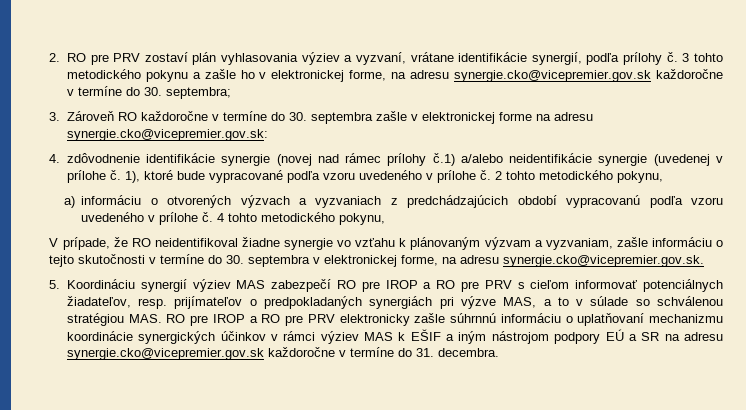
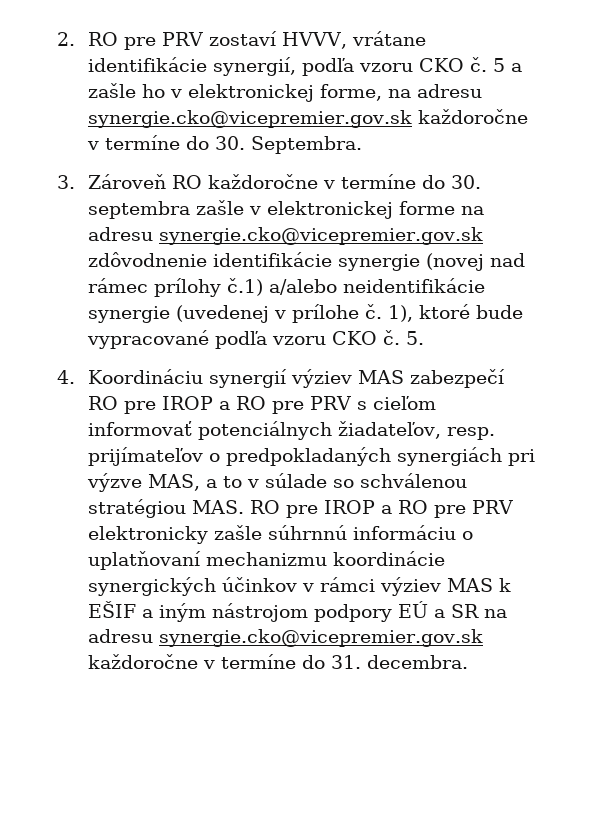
[192,52,723,65] [66,69,188,82] plán vyhlasovania výziev a vyzvaní, vrátane identifikácie synergií, podľa prílohy č. 3 tohto metodického pokynu -> [281,31,426,49] [87,57,505,76] HVVV, vrátane identifikácie synergií, podľa vzoru CKO č. 5
[165,87,231,99] septembra; -> [250,136,362,154] Septembra.
[66,129,268,141] [49,154,61,163] synergie.cko@vicepremier.gov.sk: // 4. -> [158,227,483,245] synergie.cko@vicepremier.gov.sk
[358,170,663,183] [63,195,723,208] [81,212,386,225] [49,237,723,250] [49,254,705,267] [49,280,61,289] uvedeného v prílohe č. 2 tohto metodického pokynu, // a) informáciu o otvorených výzvach a vyzvaniach z predchádzajúcich období vypracovanú podľa vzoru uvedeného v prílohe č. 4 tohto metodického pokynu, // V prípade, že RO neidentifikoval žiadne synergie vo vzťahu k plánovaným výzvam a vyzvaniam, zašle informáciu o tejto skutočnosti v termíne do 30. septembra v elektronickej forme, na adresu synergie.cko@vicepremier.gov.sk. // 5. -> [331,330,424,345] [57,370,76,384] CKO č. 5. // 4.

